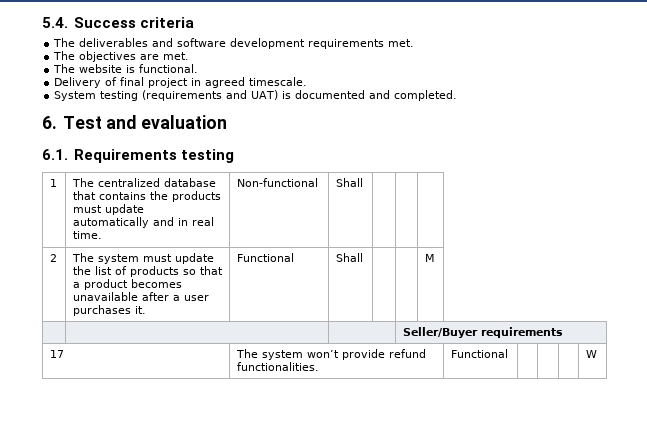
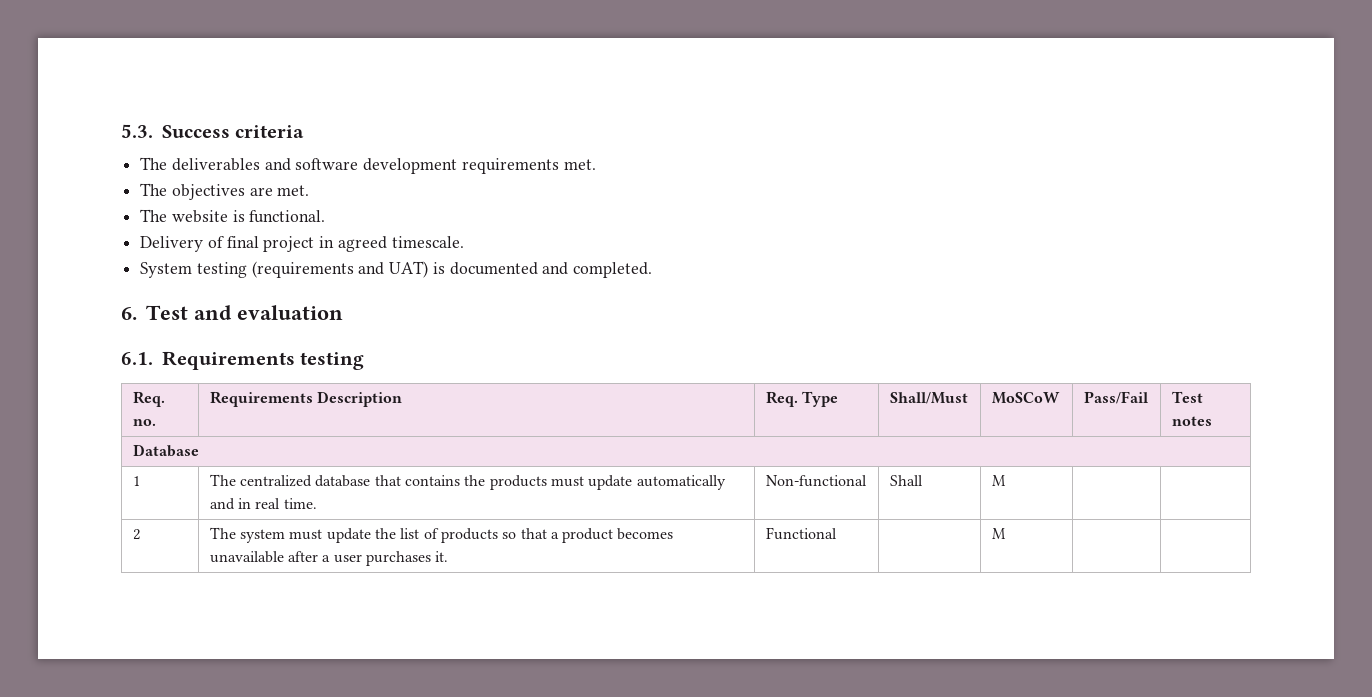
[42,17,68,28] 5.4. -> [121,124,153,138] 5.3.
(234, 156) none -> [132,391,165,407] [132,419,156,426] [209,391,402,407] [765,391,838,407] [889,392,968,404] [991,392,1060,404] [1083,391,1148,404] [1171,391,1203,403] [1171,416,1212,426] [132,444,199,457] // Req. no. | Requirements Description | Req. Type | Shall/Must | MoSCoW | Pass/Fail | Test notes // Database
(363, 182) none -> [991,475,1006,486] M
[335,253,363,262] [424,254,434,262] [402,327,563,338] [49,350,64,358] [235,349,426,360] [236,362,319,371] [450,349,508,358] [585,350,597,358] Shall | | | M // | | | Seller/Buyer requirements // 17 | The system won’t provide refund functionalities. | Functional | | | | W -> [991,528,1006,539] | M | |

